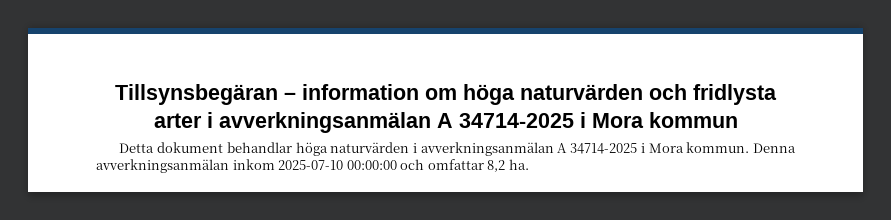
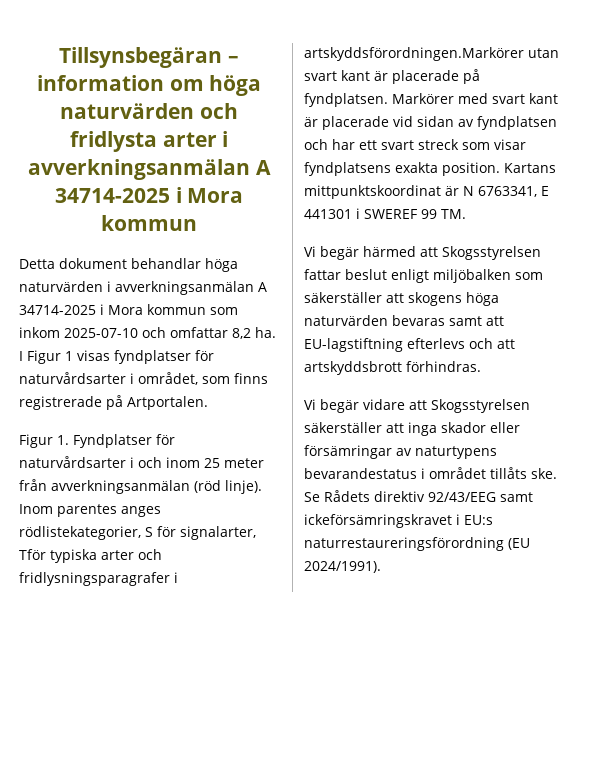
[686,142,796,153] [96,159,229,173] kommun. Denna avverkningsanmälan -> [147,304,238,315] kommun som
[346,160,397,170] 00:00:00 -> (138, 333) none
(529, 164) none -> [19,350,214,364] [19,372,268,385] [19,395,208,410] [19,434,175,448] [19,456,264,468] [19,479,262,494] [19,504,161,517] [19,526,256,540] [19,549,162,563] [19,572,178,586] [304,47,559,61] [304,69,480,84] [304,93,558,107] [304,116,557,130] [304,139,526,150] [304,162,556,176] [304,185,549,199] [304,208,466,219] [304,246,541,260] [304,269,543,283] [304,292,499,306] [304,315,504,326] [304,338,515,352] [304,361,481,375] [304,399,530,413] [304,422,520,436] [304,445,497,459] [304,467,557,479] [304,490,533,502] [304,514,493,528] [304,537,530,551] [304,561,381,573] I Figur 1 visas fyndplatser för naturvårdsarter i området, som finns registrerade på Artportalen. // Figur 1. Fyndplatser för naturvårdsarter i och inom 25 meter från avverkningsanmälan (röd linje). Inom parentes anges rödlistekategorier, S för signalarter, Tför typiska arter och fridlysningsparagrafer i artskyddsförordningen.Markörer utan svart kant är placerade på fyndplatsen. Markörer med svart kant är placerade vid sidan av fyndplatsen och har ett svart streck som visar fyndplatsens exakta position. Kartans mittpunktskoordinat är N 6763341, E 441301 i SWEREF 99 TM. // Vi begär härmed att Skogsstyrelsen fattar beslut enligt miljöbalken som säkerställer att skogens höga naturvärden bevaras samt att EU-lagstiftning efterlevs och att artskyddsbrott förhindras. // Vi begär vidare att Skogsstyrelsen säkerställer att inga skador eller försämringar av naturtypens bevarandestatus i området tillåts ske. Se Rådets direktiv 92/43/EEG samt ickeförsämringskravet i EU:s naturrestaureringsförordning (EU 2024/1991).

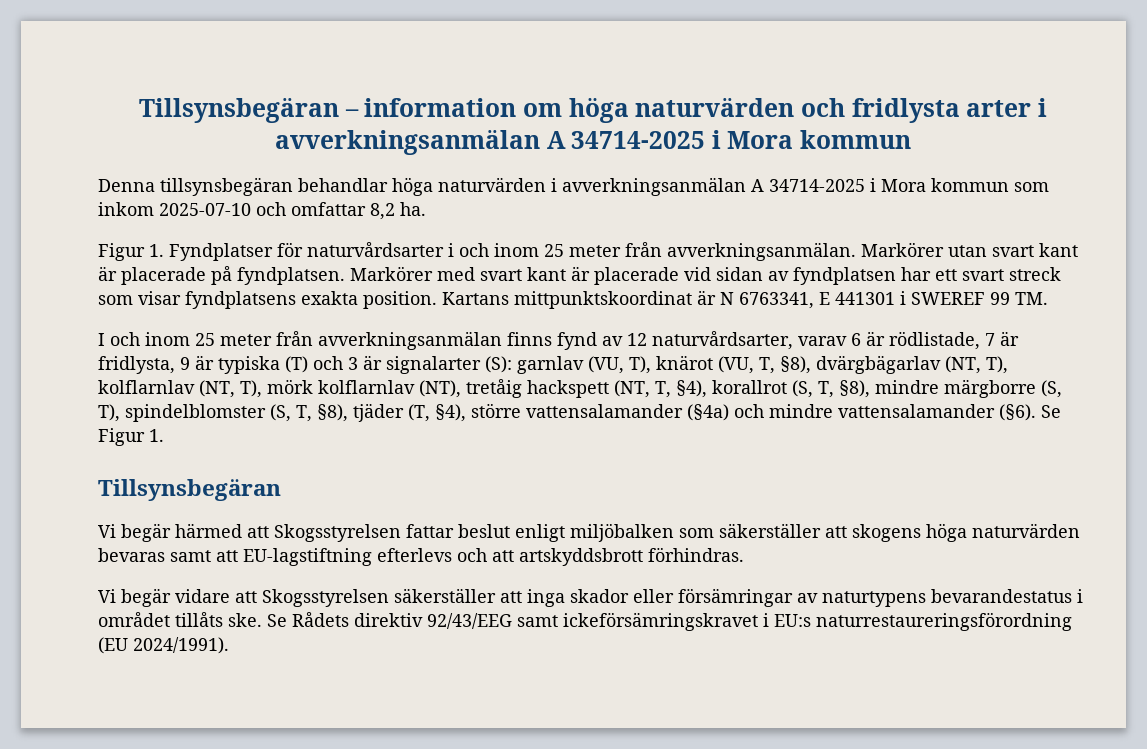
[19,258,127,269] Detta dokument -> [98,177,293,196] Denna tillsynsbegäran
[19,350,214,364] [19,372,268,385] [19,395,208,410] I Figur 1 visas fyndplatser för naturvårdsarter i området, som finns registrerade på Artportalen. -> (426, 209) none
[51,480,262,494] [19,504,161,517] [19,526,256,540] [19,549,162,563] [19,572,178,586] [304,47,524,61] avverkningsanmälan (röd linje). Inom parentes anges rödlistekategorier, S för signalarter, Tför typiska arter och fridlysningsparagrafer i artskyddsförordningen.Markörer -> [667,242,944,261] avverkningsanmälan. Markörer
[304,139,328,150] och -> (896, 276) none
(466, 214) none -> [98,331,1019,350] [98,355,1008,374] [98,379,1062,398] [98,403,1061,422] [98,428,164,446] [98,479,281,501] // I och inom 25 meter från avverkningsanmälan finns fynd av 12 naturvårdsarter, varav 6 är rödlistade, 7 är fridlysta, 9 är typiska (T) och 3 är signalarter (S): garnlav (VU, T), knärot (VU, T, §8), dvärgbägarlav (NT, T), kolflarnlav (NT, T), mörk kolflarnlav (NT), tretåig hackspett (NT, T, §4), korallrot (S, T, §8), mindre märgborre (S, T), spindelblomster (S, T, §8), tjäder (T, §4), större vattensalamander (§4a) och mindre vattensalamander (§6). Se Figur 1. // Tillsynsbegäran

